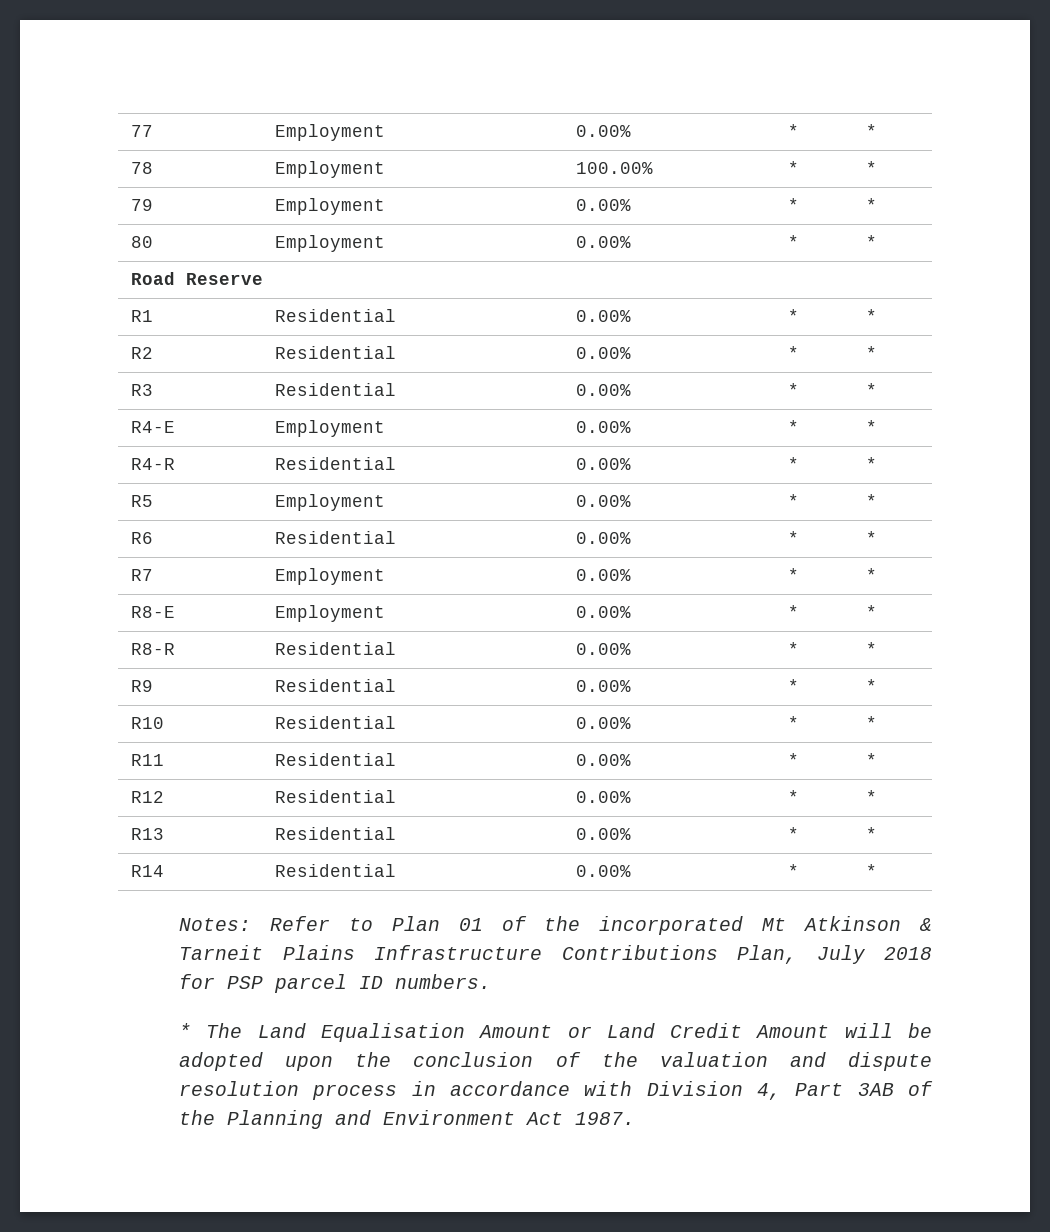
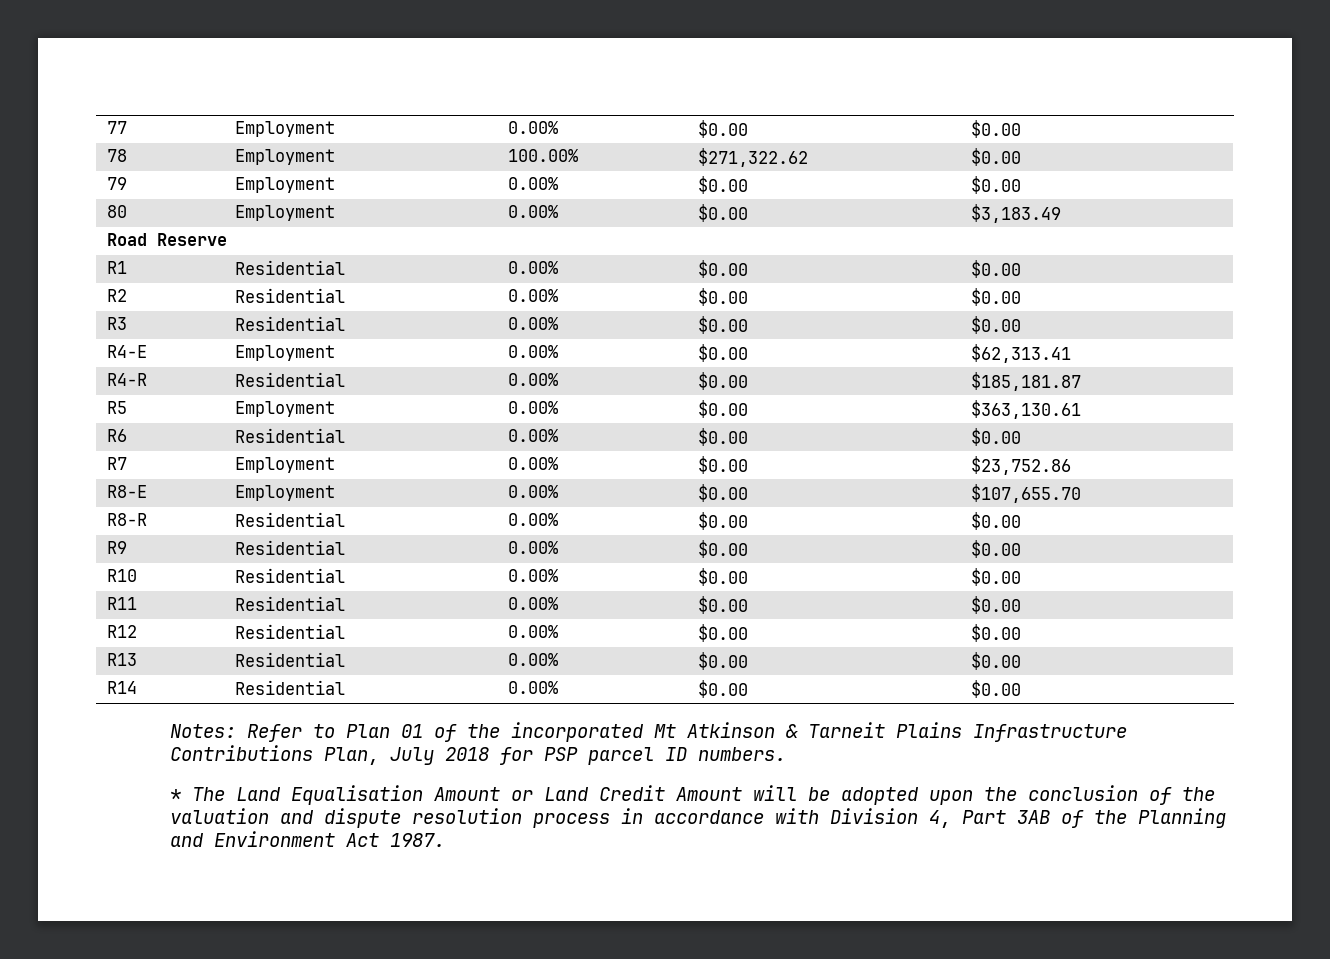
[788,124,800,137] [866,124,878,137] * | * -> [697,120,748,138] [970,120,1021,138] $0.00 | $0.00
[788,161,800,174] [866,161,878,174] * | * -> [697,148,808,167] [970,148,1021,166] $271,322.62 | $0.00
[788,198,800,211] [866,198,878,211] * | * -> [697,176,748,194] [970,176,1021,194] $0.00 | $0.00
[788,235,800,248] [866,235,878,248] * | * -> [697,204,748,222] [970,204,1061,223] $0.00 | $3,183.49
[788,309,800,322] [866,309,878,322] * | * -> [697,260,748,278] [970,260,1021,278] $0.00 | $0.00
[788,346,800,359] [866,346,878,359] * | * -> [697,288,748,306] [970,288,1021,306] $0.00 | $0.00
[788,383,800,396] [866,383,878,396] * | * -> [697,316,748,334] [970,316,1021,334] $0.00 | $0.00
[788,420,800,433] [866,420,878,433] * | * -> [697,344,748,362] [970,344,1071,363] $0.00 | $62,313.41
[788,457,800,470] [866,457,878,470] * | * -> [697,372,748,390] [970,372,1081,391] $0.00 | $185,181.87
[788,494,800,507] [866,494,878,507] * | * -> [697,400,748,418] [970,400,1081,419] $0.00 | $363,130.61
[788,531,800,544] [866,531,878,544] * | * -> [697,428,748,446] [970,428,1021,446] $0.00 | $0.00
[788,568,800,581] [866,568,878,581] * | * -> [697,456,748,474] [970,456,1071,475] $0.00 | $23,752.86
[788,605,800,618] [866,605,878,618] * | * -> [697,484,748,502] [970,484,1081,503] $0.00 | $107,655.70
[788,642,800,655] [866,642,878,655] * | * -> [697,512,748,530] [970,512,1021,530] $0.00 | $0.00
[788,679,800,692] [866,679,878,692] * | * -> [697,540,748,558] [970,540,1021,558] $0.00 | $0.00
[788,716,800,729] [866,716,878,729] * | * -> [697,568,748,586] [970,568,1021,586] $0.00 | $0.00
[788,753,800,766] [866,753,878,766] * | * -> [697,596,748,614] [970,596,1021,614] $0.00 | $0.00
[788,790,800,803] [866,790,878,803] * | * -> [697,624,748,642] [970,624,1021,642] $0.00 | $0.00
[788,827,800,840] [866,827,878,840] * | * -> [697,652,748,670] [970,652,1021,670] $0.00 | $0.00
[788,864,800,877] [866,864,878,877] * | * -> [697,680,748,698] [970,680,1021,698] $0.00 | $0.00

